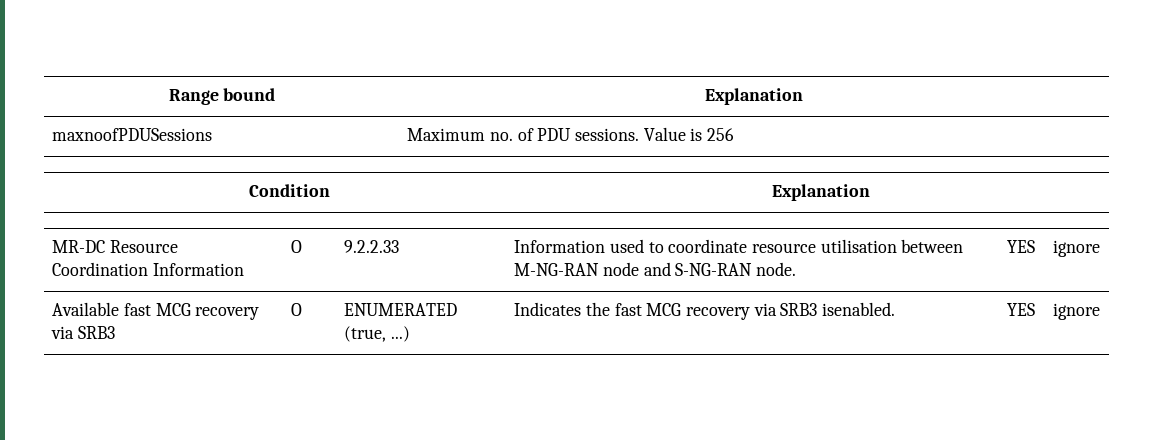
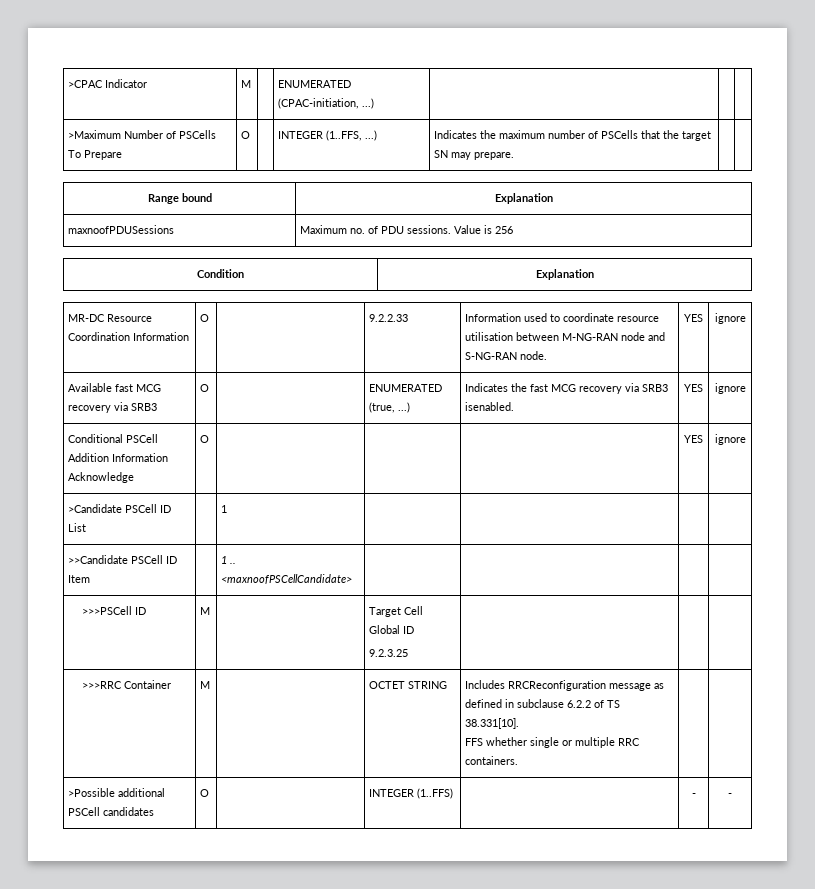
(168, 97) none -> [68,79,148,88] [241,80,252,88] [278,80,352,88] [278,98,375,109] [68,130,217,139] [68,150,123,160] [241,131,251,139] [278,130,378,141] [434,130,712,141] [434,150,515,160] >CPAC Indicator | M | | ENUMERATED (CPAC-initiation, ...) | | | // >Maximum Number of PSCells To Prepare | O | | INTEGER (1..FFS, ...) | Indicates the maximum number of PSCells that the target SN may prepare. | | //
(1100, 311) none -> [68,434,159,443] [68,453,169,462] [68,472,135,483] [200,435,210,443] [684,435,703,443] [714,434,746,445] [68,504,172,513] [68,523,87,532] [221,505,228,513] [68,555,178,564] [68,575,91,583] [221,556,237,564] [221,574,353,584] [81,606,146,615] [200,607,211,615] [369,606,424,617] [369,625,415,634] [369,649,409,657] [81,680,171,689] [200,681,211,689] [369,681,448,689] [465,680,665,691] [465,699,621,708] [465,718,520,729] [465,737,641,748] [465,756,519,765] [68,788,166,797] [68,807,155,816] [200,789,210,797] [369,788,454,799] [691,793,696,797] [728,793,732,797] // Conditional PSCell Addition Information Acknowledge | O | | | | YES | ignore // >Candidate PSCell ID List | | 1 | | | | // >>Candidate PSCell ID Item | | 1 .. <maxnoofPSCellCandidate> | | | | // >>>PSCell ID | M | | Target Cell Global ID // 9.2.3.25 | | | // >>>RRC Container | M | | OCTET STRING | Includes RRCReconfiguration message as defined in subclause 6.2.2 of TS 38.331[10]. // FFS whether single or multiple RRC containers. | | // >Possible additional PSCell candidates | O | | INTEGER (1..FFS) | | - | -

